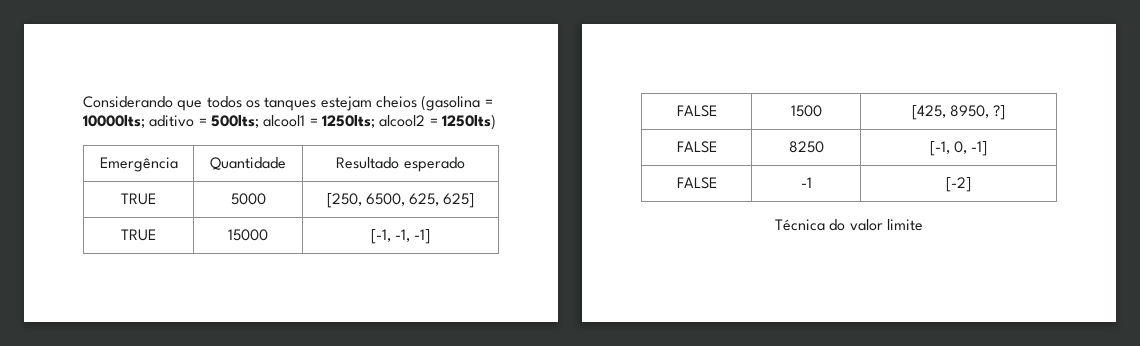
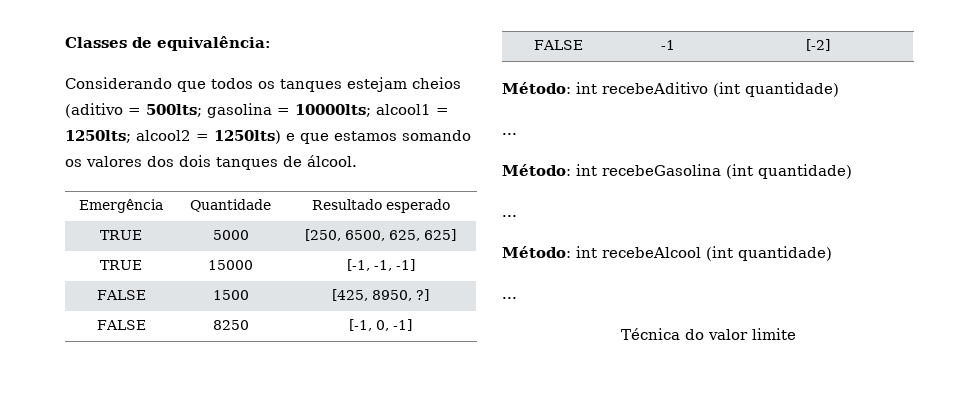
(83, 102) none -> [65,36,271,51] Classes de equivalência: //
[421,95,493,111] [83,115,259,128] (gasolina = 10000lts; aditivo = 500lts; -> [65,103,371,118] (aditivo = 500lts; gasolina = 10000lts;
(496, 122) none -> [286,130,471,144] [65,155,357,170] e que estamos somando os valores dos dois tanques de álcool.
(971, 184) none -> [502,82,839,97] [502,133,517,135] [502,164,852,179] [502,215,517,217] [502,246,832,261] [502,297,517,299] // Método: int recebeAditivo (int quantidade) // ... // Método: int recebeGasolina (int quantidade) // ... // Método: int recebeAlcool (int quantidade) // ...

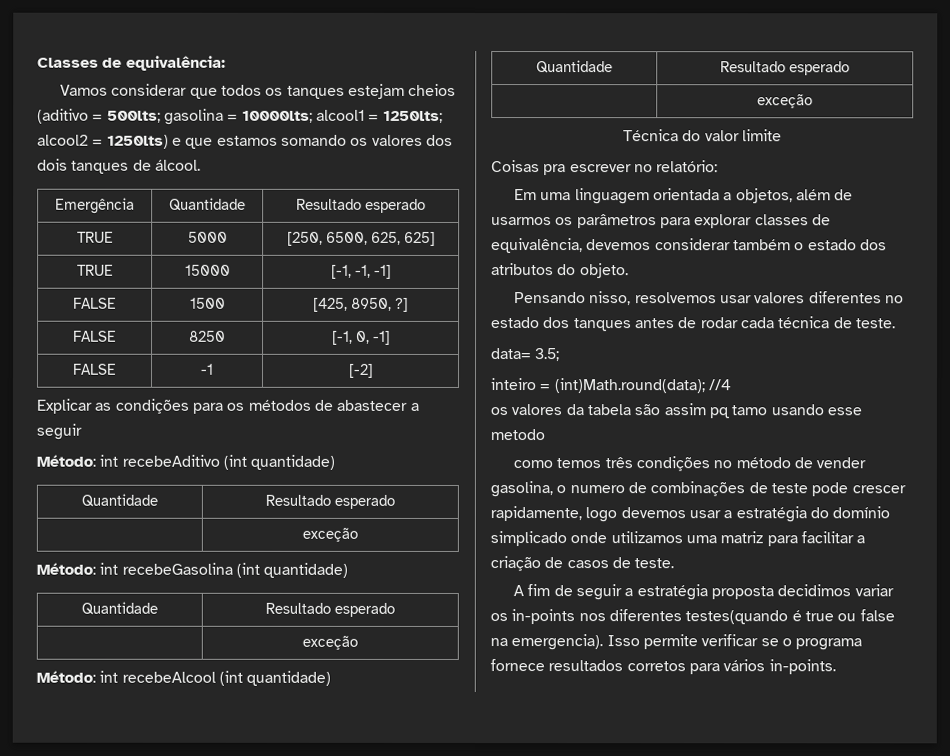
[65,77,172,89] Considerando -> [60,83,188,96] Vamos considerar
(830, 45) none -> [36,398,419,414] [36,423,82,440] // Explicar as condições para os métodos de abastecer a seguir
[502,133,517,135] // ... -> [81,493,158,507] [265,494,395,509] [302,527,358,542] // Quantidade | Resultado esperado // | exceção
[502,215,517,217] // ... -> [81,601,158,615] [265,602,395,617] [302,635,358,650] // Quantidade | Resultado esperado // | exceção
[502,297,517,299] // ... -> [536,60,613,74] [720,61,850,76] [757,94,813,109] // Quantidade | Resultado esperado // | exceção
(796, 334) none -> [491,160,719,176] [514,188,854,205] [491,214,831,229] [491,238,887,254] [491,263,629,279] [514,291,905,306] [491,316,896,332] [491,348,561,362] [490,378,731,394] [490,403,862,419] [490,429,545,441] [513,456,867,472] [490,481,906,498] [490,506,891,523] [490,531,866,547] [490,556,675,572] [513,584,894,601] [490,609,895,625] [490,634,863,651] [490,659,836,675] // Coisas pra escrever no relatório: // Em uma linguagem orientada a objetos, além de usarmos os parâmetros para explorar classes de equivalência, devemos considerar também o estado dos atributos do objeto. // Pensando nisso, resolvemos usar valores diferentes no estado dos tanques antes de rodar cada técnica de teste. // data= 3.5; // inteiro = (int)Math.round(data); //4 // os valores da tabela são assim pq tamo usando esse metodo // como temos três condições no método de vender gasolina, o numero de combinações de teste pode crescer rapidamente, logo devemos usar a estratégia do domínio simplicado onde utilizamos uma matriz para facilitar a criação de casos de teste. // A fim de seguir a estratégia proposta decidimos variar os in-points nos diferentes testes(quando é true ou false na emergencia). Isso permite verificar se o programa fornece resultados corretos para vários in-points.

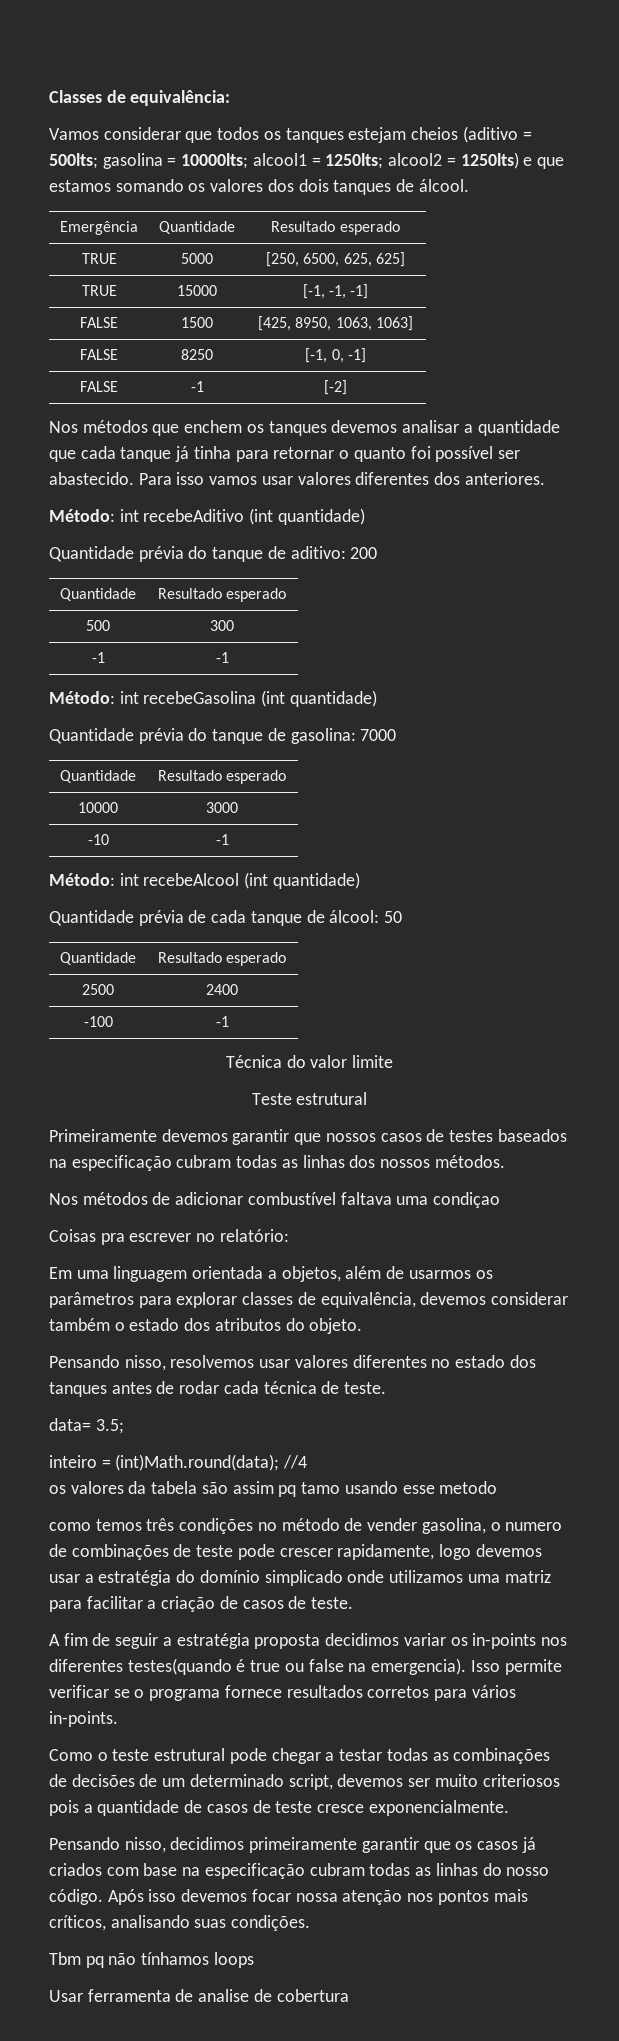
[395,297,409,312] ?] -> [335,316,413,331] 1063, 1063]
[36,398,419,414] [36,423,82,440] Explicar as condições para os métodos de abastecer a seguir -> [49,420,560,436] [49,446,520,462] [49,472,545,485] Nos métodos que enchem os tanques devemos analisar a quantidade que cada tanque já tinha para retornar o quanto foi possível ser abastecido. Para isso vamos usar valores diferentes dos anteriores.
[81,493,158,507] [265,494,395,509] [302,527,358,542] // Quantidade | Resultado esperado // | exceção -> [49,546,378,562] [60,588,136,601] [157,588,287,602] [86,620,110,631] [210,620,234,631] [91,652,105,663] [215,652,229,663] // Quantidade prévia do tanque de aditivo: 200 // Quantidade | Resultado esperado // 500 | 300 // -1 | -1
[81,601,158,615] [265,602,395,617] [302,635,358,650] // Quantidade | Resultado esperado // | exceção -> [49,728,397,744] [60,770,136,783] [157,770,287,784] [78,802,118,813] [206,802,238,813] [87,834,109,845] [215,834,229,845] // Quantidade prévia do tanque de gasolina: 7000 // Quantidade | Resultado esperado // 10000 | 3000 // -10 | -1
[536,60,613,74] [720,61,850,76] [757,94,813,109] // Quantidade | Resultado esperado // | exceção -> [49,910,403,926] [60,952,136,965] [157,952,287,966] [82,984,114,995] [206,984,238,995] [83,1016,113,1027] [215,1016,229,1027] // Quantidade prévia de cada tanque de álcool: 50 // Quantidade | Resultado esperado // 2500 | 2400 // -100 | -1
(782, 135) none -> [251,1092,368,1105] [49,1129,567,1145] [49,1155,505,1171] [49,1192,501,1208] // Teste estrutural // Primeiramente devemos garantir que nossos casos de testes baseados na especificação cubram todas as linhas dos nossos métodos. // Nos métodos de adicionar combustível faltava uma condiçao
(836, 667) none -> [49,1748,551,1764] [49,1774,560,1790] [49,1800,509,1816] [49,1837,536,1853] [49,1863,550,1879] [49,1889,528,1905] [49,1915,311,1931] [49,1952,254,1968] [49,1989,349,2002] // Como o teste estrutural pode chegar a testar todas as combinações de decisões de um determinado script, devemos ser muito criteriosos pois a quantidade de casos de teste cresce exponencialmente. // Pensando nisso, decidimos primeiramente garantir que os casos já criados com base na especificação cubram todas as linhas do nosso código. Após isso devemos focar nossa atenção nos pontos mais críticos, analisando suas condições. // Tbm pq não tínhamos loops // Usar ferramenta de analise de cobertura

